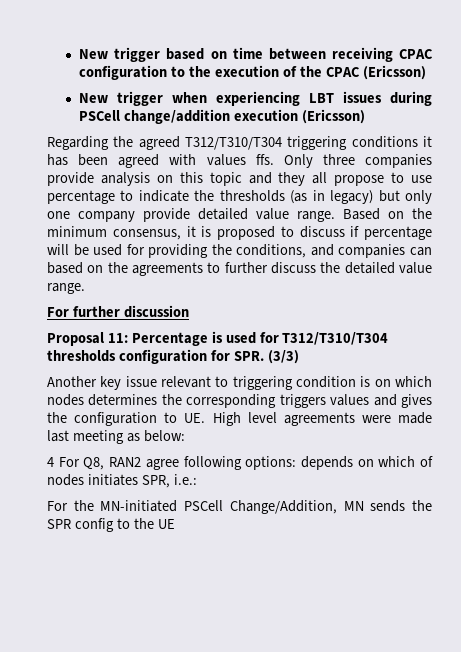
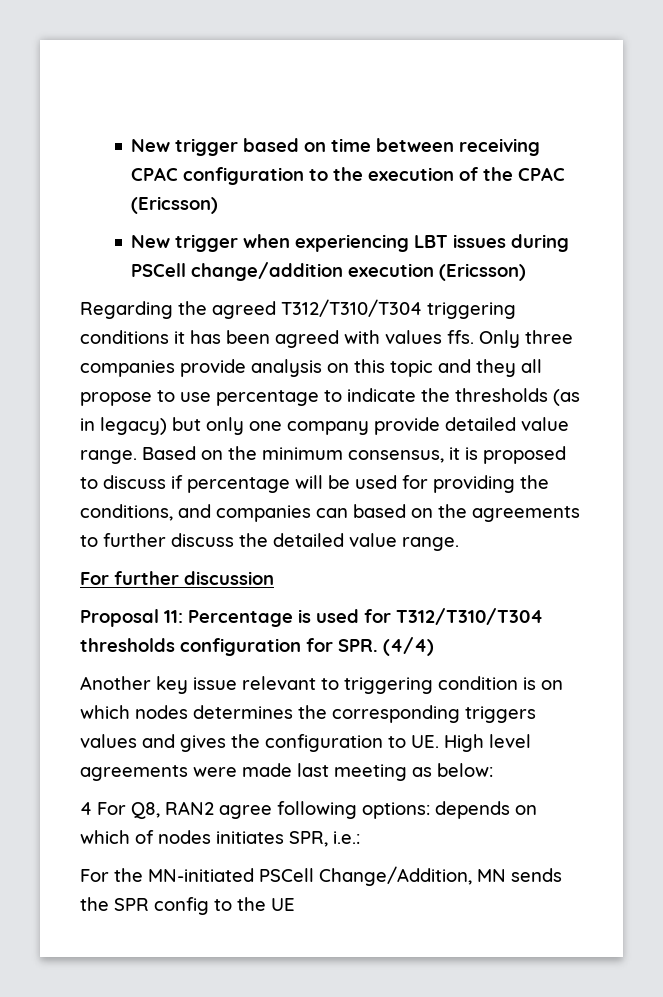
[267,350,299,364] (3/3) -> [383,637,434,656] (4/4)

